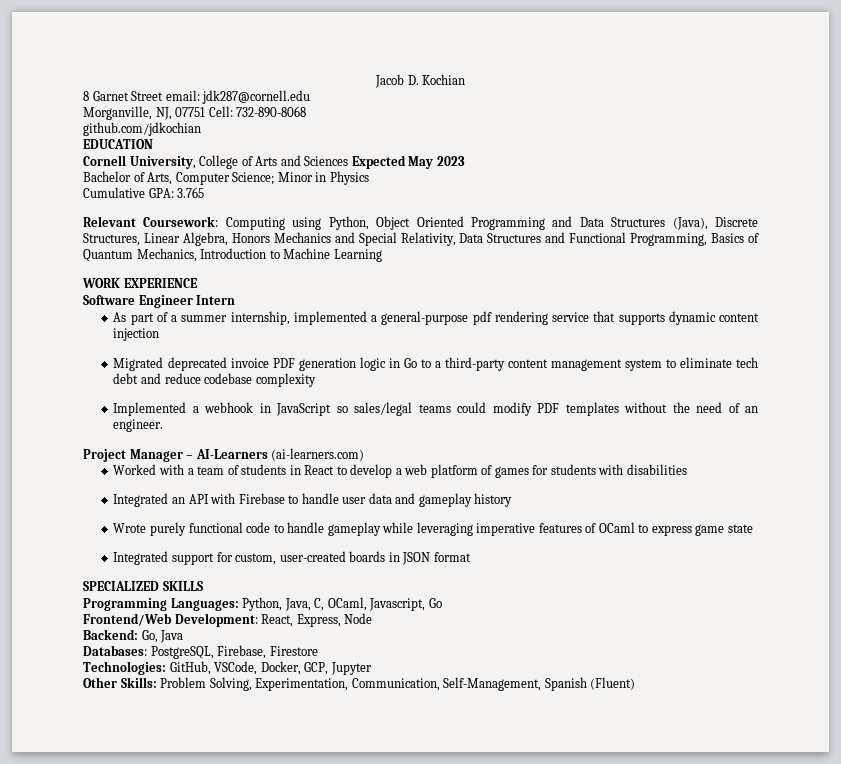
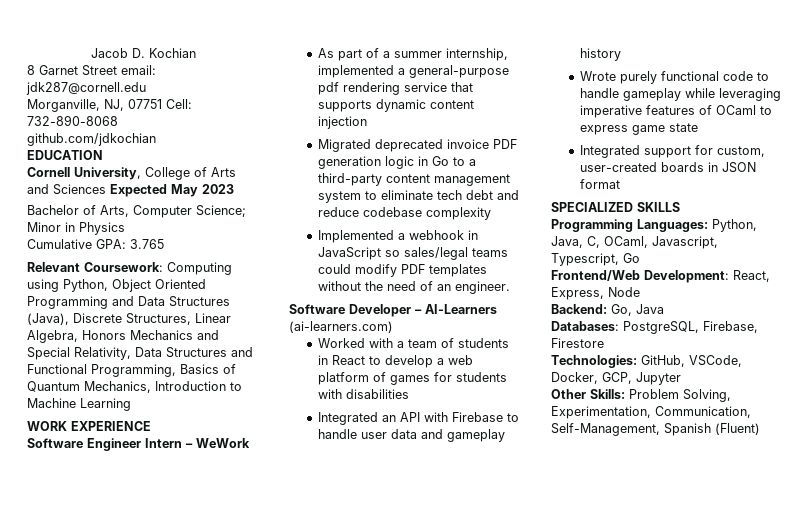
(236, 300) none -> [186,438,250,448] – WeWork
[83,449,183,462] Project Manager -> [289,304,411,317] Software Developer
(426, 604) none -> [551,253,619,266] Typescript,

